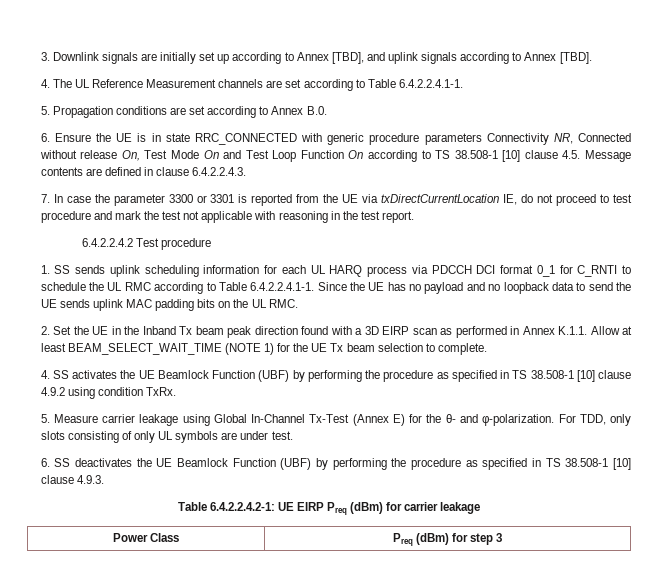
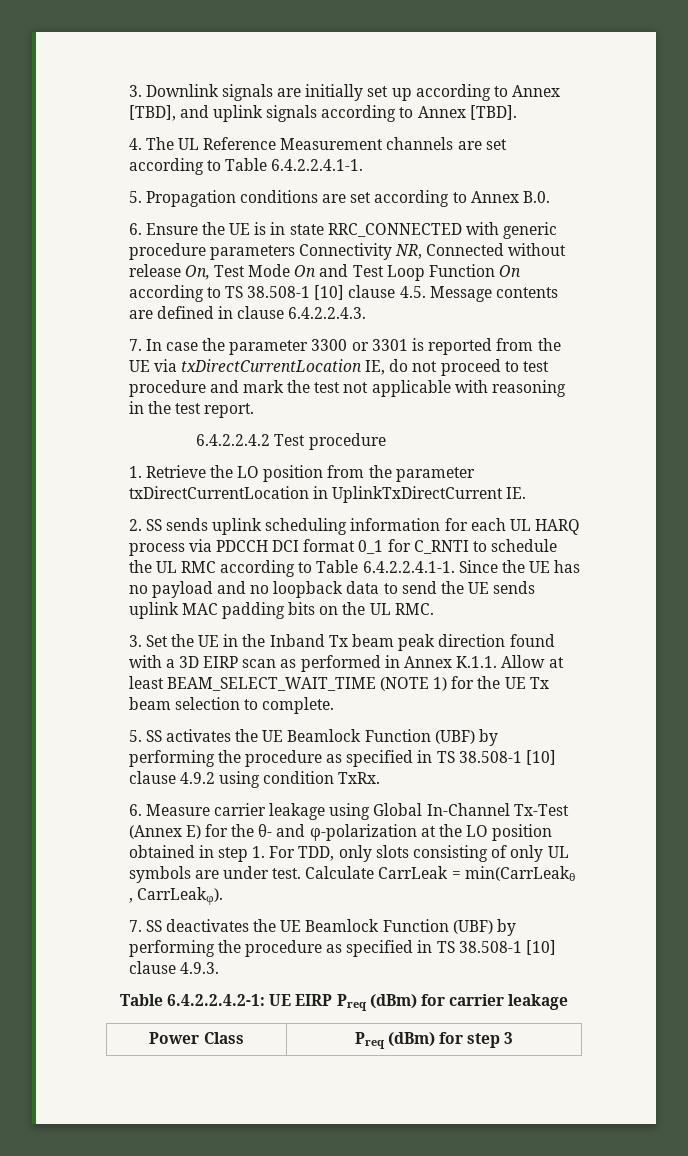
(50, 269) none -> [145,465,475,482] [128,486,527,503] [128,519,142,531] Retrieve the LO position from the parameter txDirectCurrentLocation in UplinkTxDirectCurrent IE. // 2.
[40,326,50,335] 2. -> [128,635,142,647] 3.
[40,370,50,379] 4. -> [128,730,142,742] 5.
[40,414,50,423] 5. -> [128,804,142,816] 6.
[482,414,555,426] φ-polarization. -> [309,824,553,841] [128,845,266,862] φ-polarization at the LO position obtained in step 1.
[40,458,50,467] // 6. -> [305,866,575,881] [128,887,223,905] [128,920,142,932] Calculate CarrLeak = min(CarrLeakθ , CarrLeakφ). // 7.

